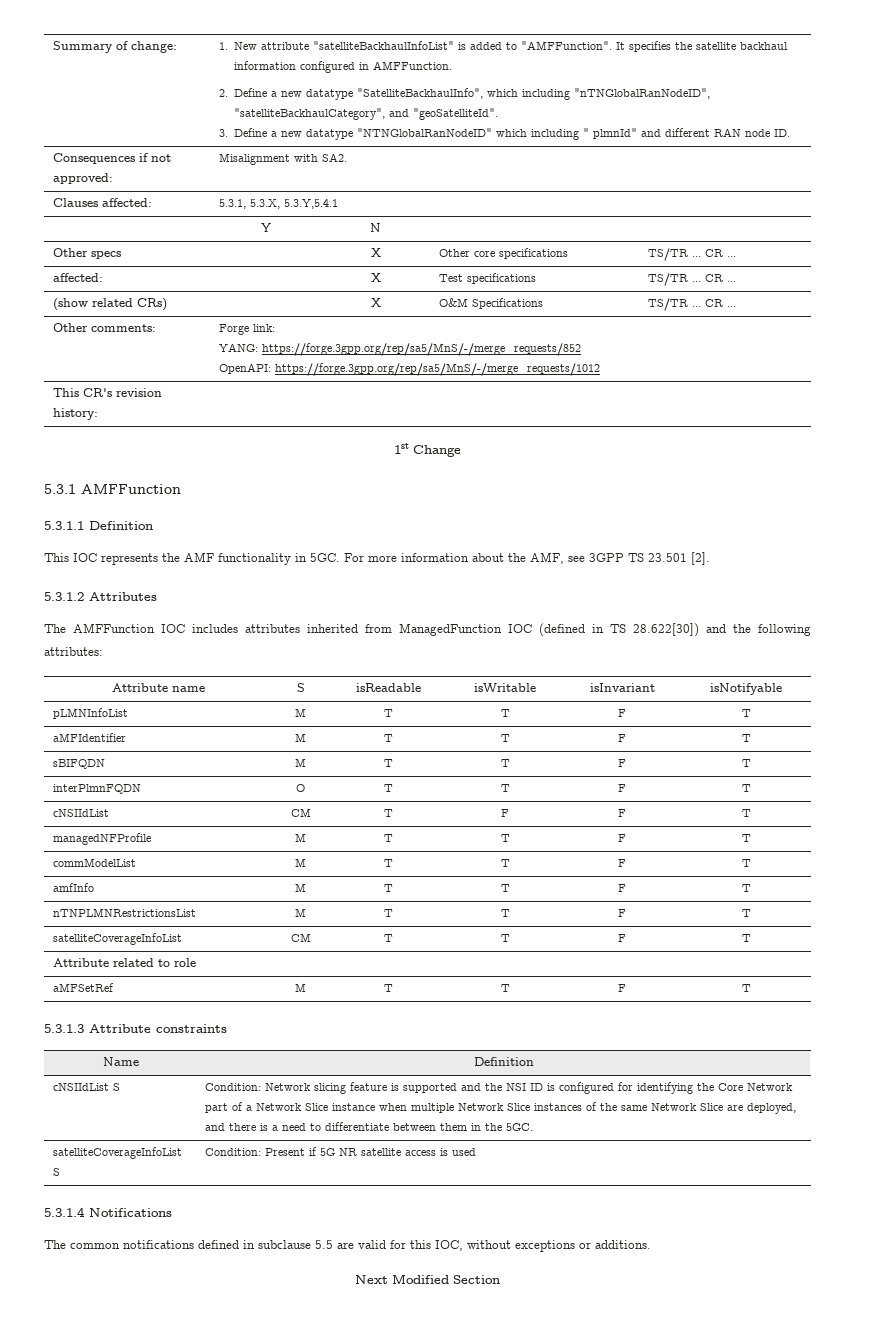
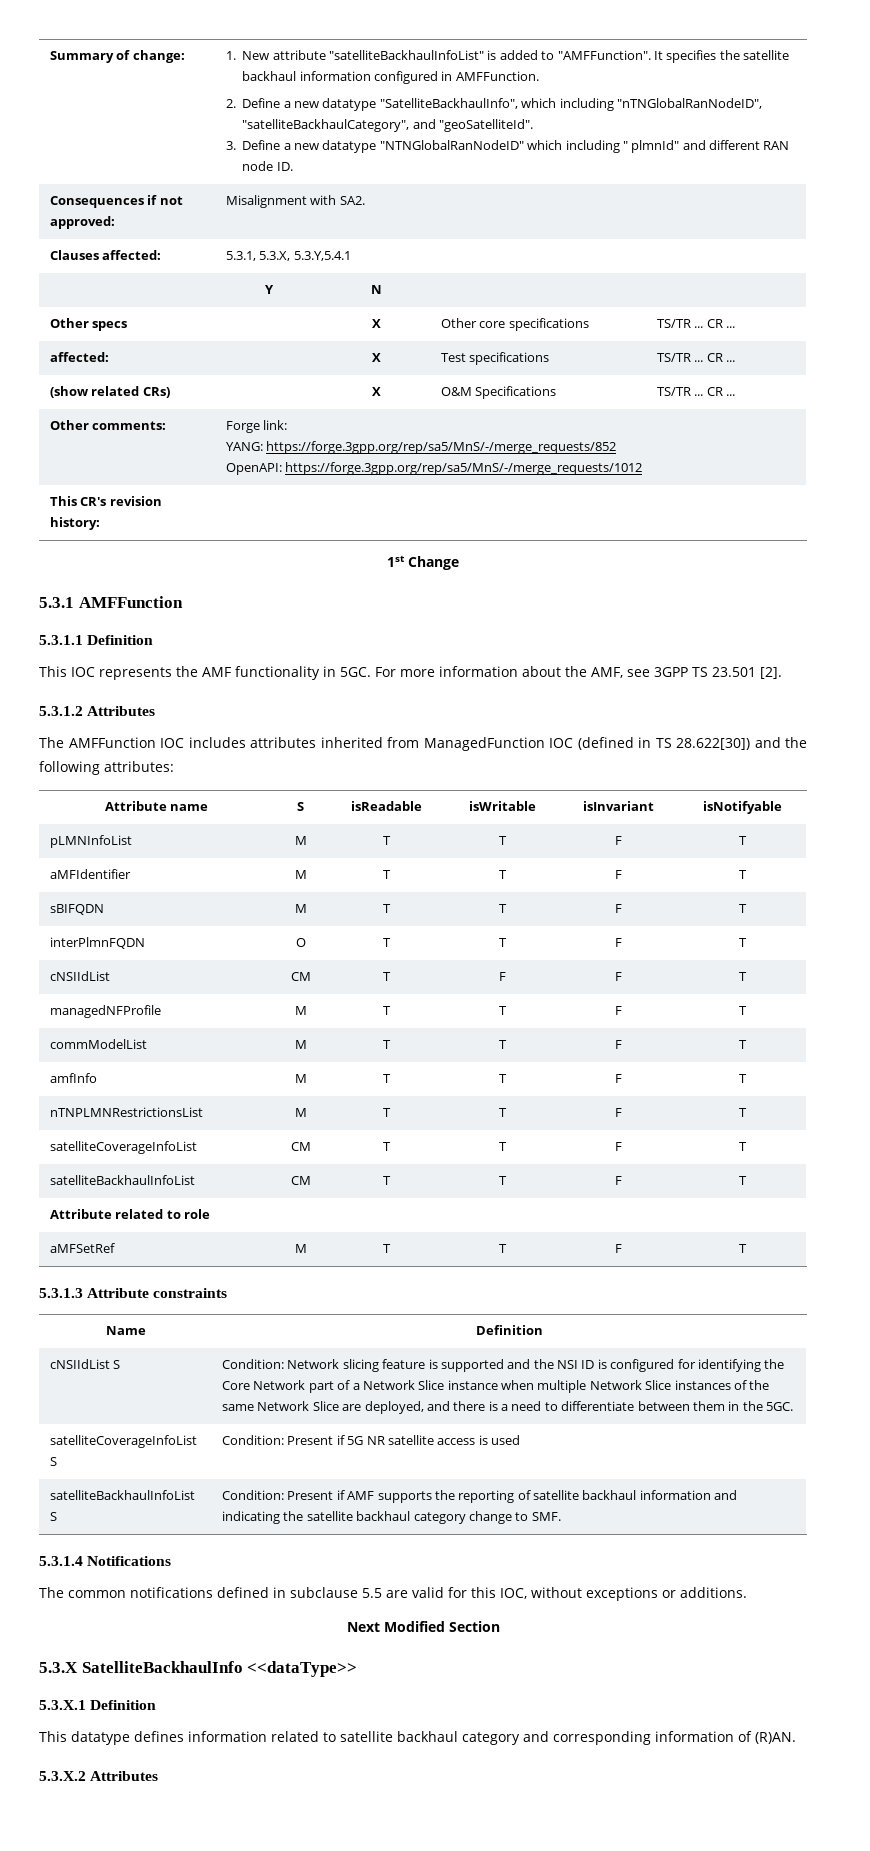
(751, 938) none -> [50,1175,196,1185] [290,1176,311,1185] [383,1176,391,1185] [499,1176,507,1185] [615,1176,622,1185] [738,1176,747,1185] // satelliteBackhaulInfoList | CM | T | T | F | T
(477, 1152) none -> [50,1490,196,1500] [50,1512,58,1521] [222,1490,738,1503] [222,1511,561,1524] // satelliteBackhaulInfoList S | Condition: Present if AMF supports the reporting of satellite backhaul information and indicating the satellite backhaul category change to SMF.
(500, 1279) none -> [39,1661,358,1677] [39,1700,157,1710] [39,1731,796,1745] [39,1771,159,1781] // 5.3.X SatelliteBackhaulInfo <<dataType>> // 5.3.X.1 Definition // This datatype defines information related to satellite backhaul category and corresponding information of (R)AN. // 5.3.X.2 Attributes

